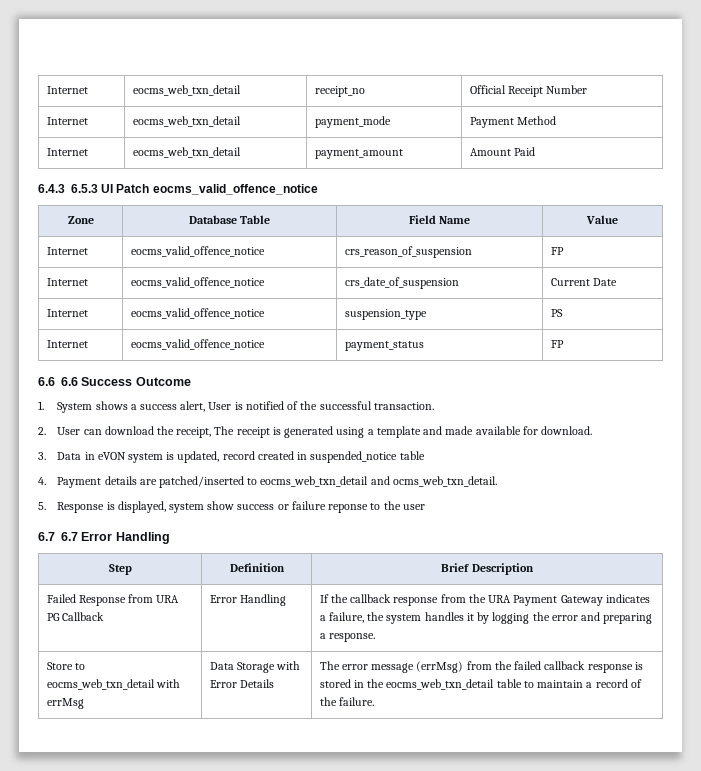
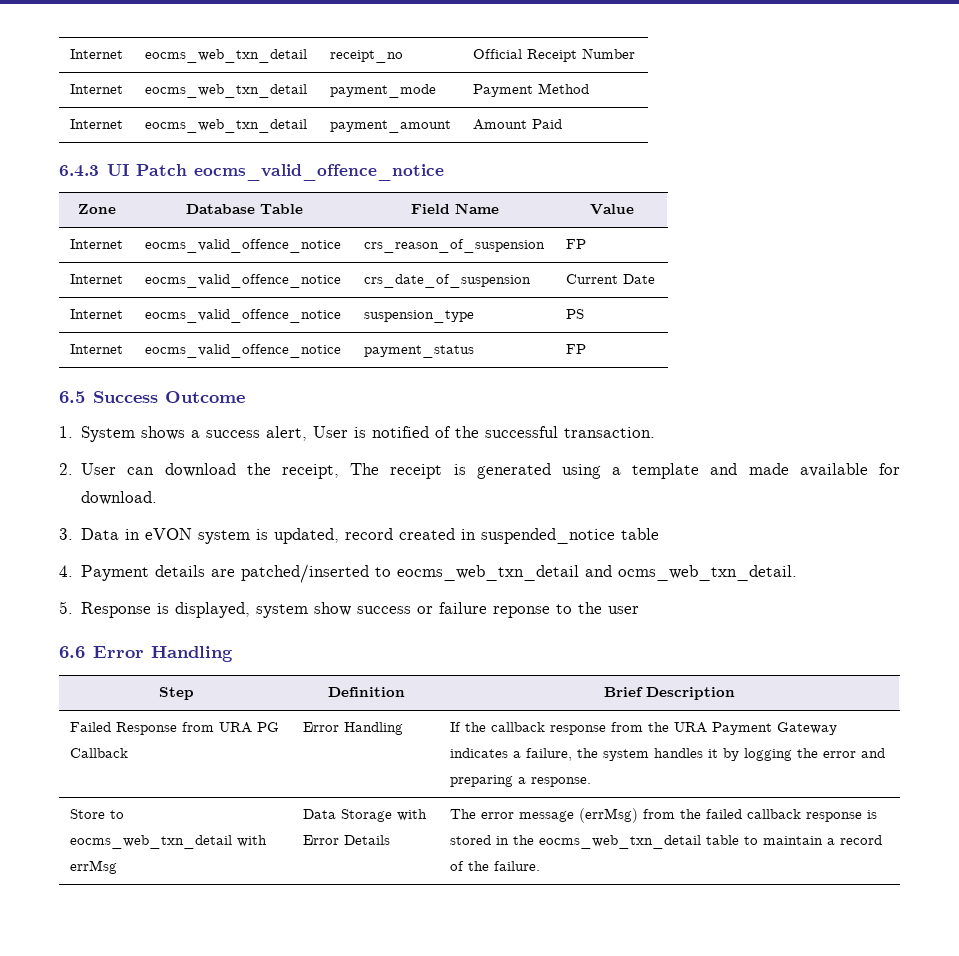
[71,184,98,193] 6.5.3 -> (99, 171) none
[38,377,78,386] 6.6 6.6 -> [59,391,85,403] 6.5
[38,532,78,541] 6.7 6.7 -> [59,646,85,658] 6.6

